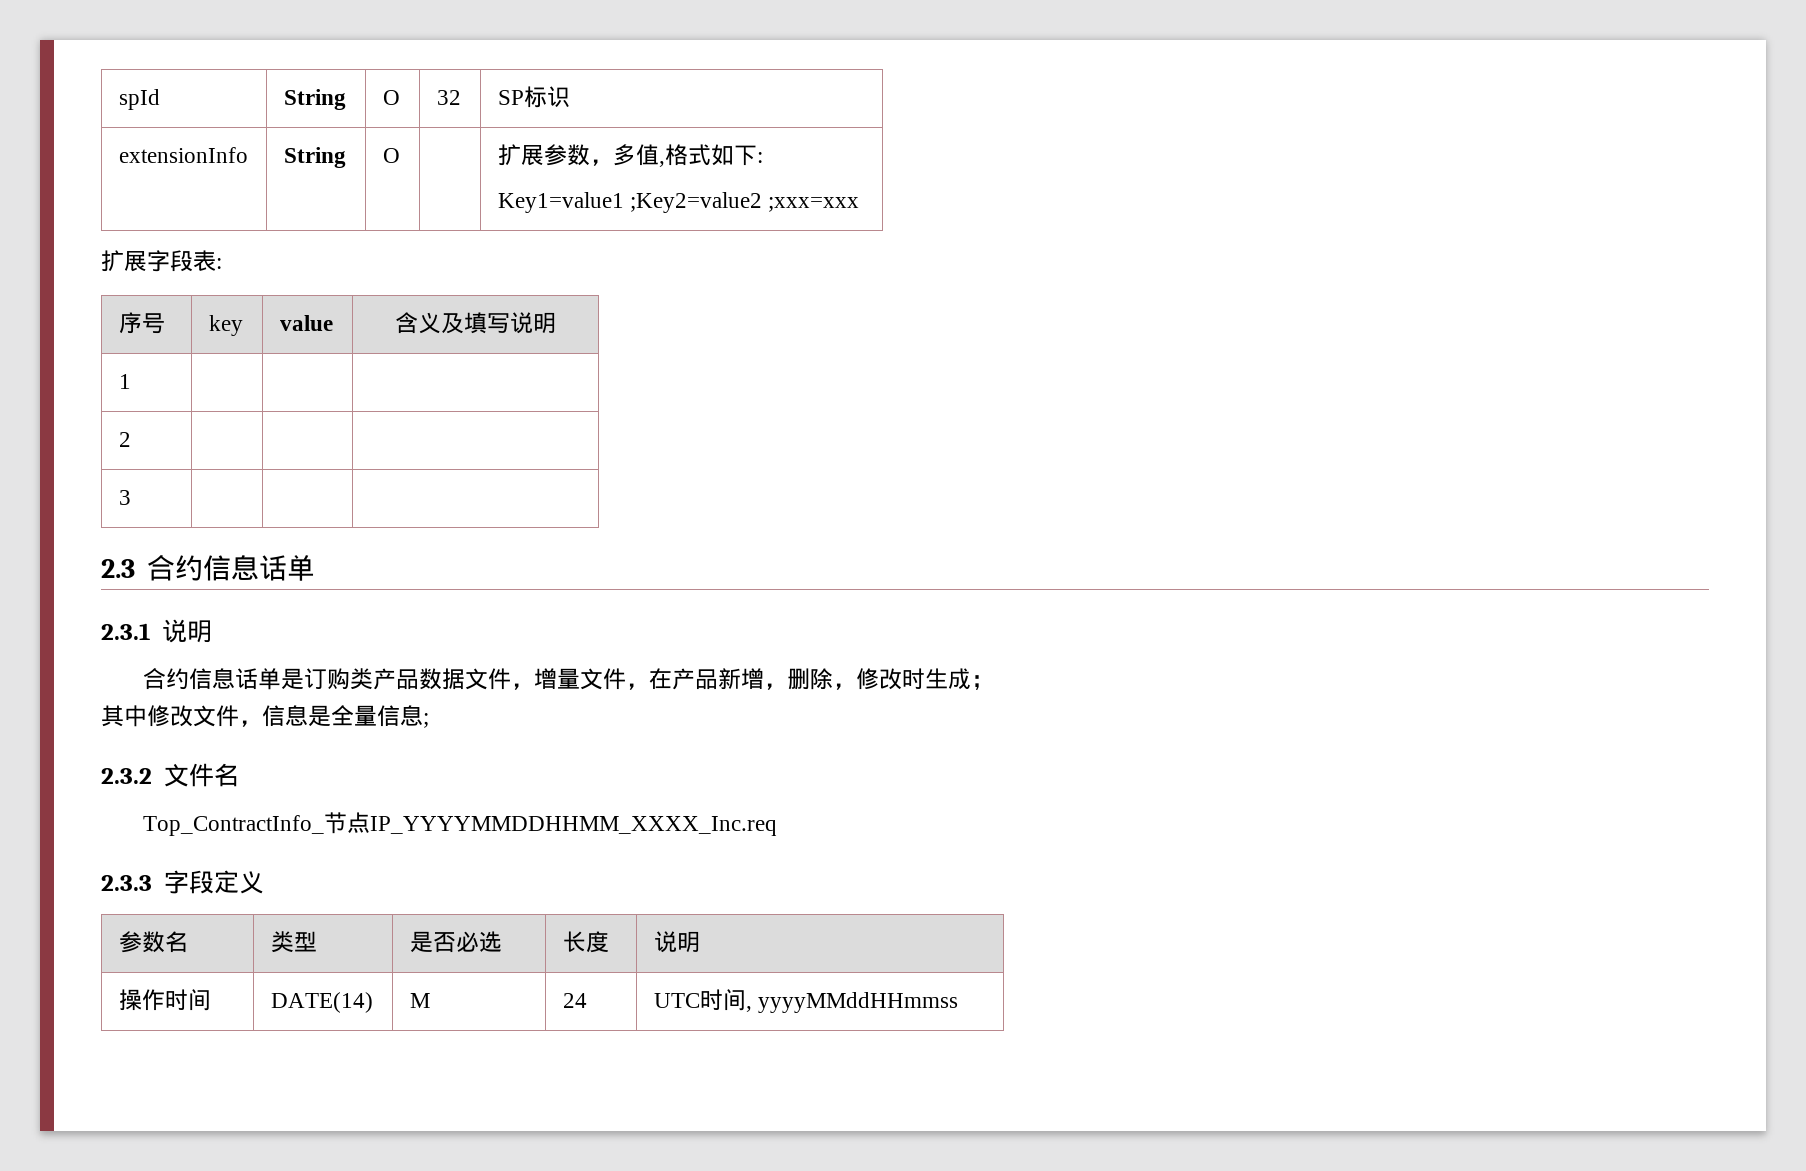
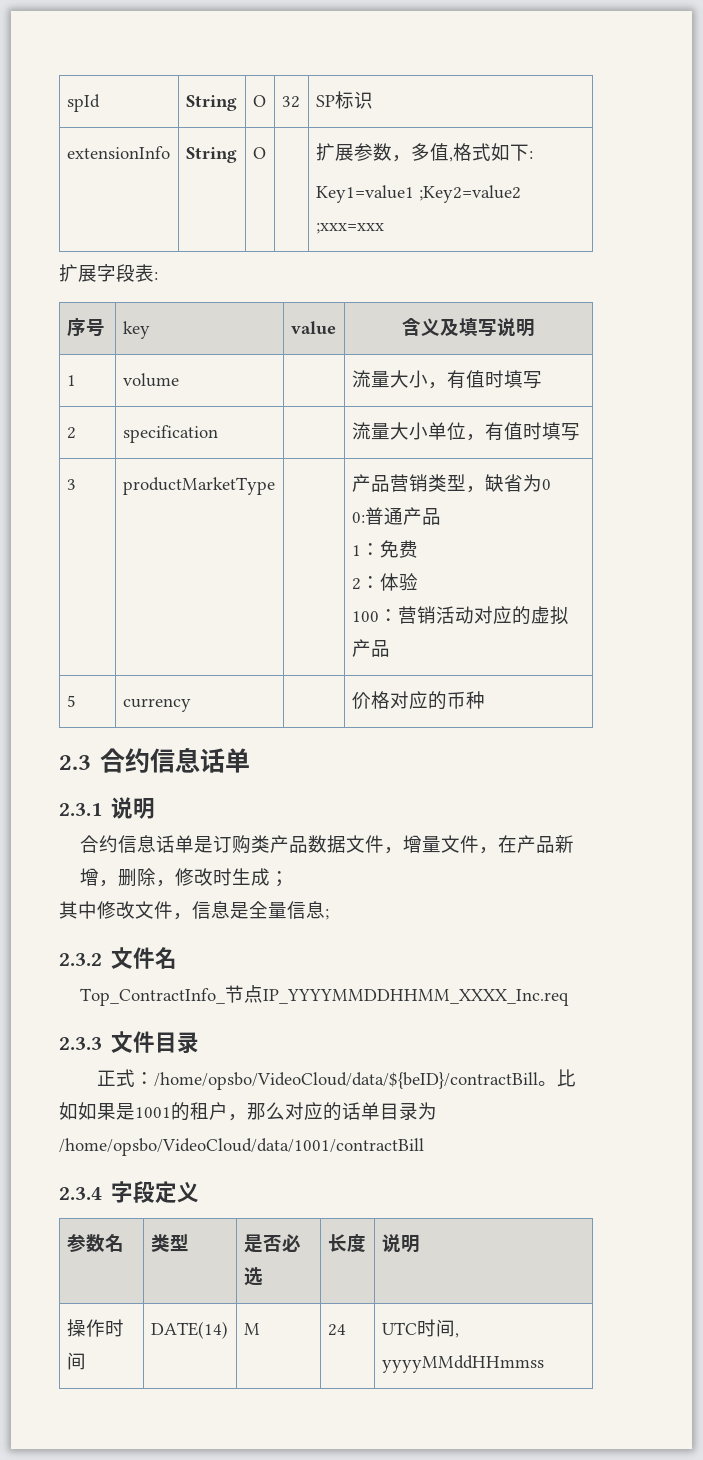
[118,432,131,447] [118,490,131,505] | | // 2 | | | // 3 | | | -> [122,373,179,387] [351,370,542,389] [66,427,76,439] [122,425,218,443] [351,422,580,441] [66,479,76,490] [122,477,275,495] [351,474,551,493] [351,507,441,525] [351,540,418,558] [351,573,418,591] [351,606,569,625] [351,639,390,657] [66,695,76,707] [122,698,191,712] [351,691,485,710] volume | | 流量大小，有值时填写 // 2 | specification | | 流量大小单位，有值时填写 // 3 | productMarketType | | 产品营销类型，缺省为0 // 0:普通产品 // 1：免费 // 2：体验 // 100：营销活动对应的虚拟产品 // 5 | currency | | 价格对应的币种
(152, 883) none -> [111,1031,200,1054] [97,1069,577,1090] [59,1102,437,1121] [59,1138,424,1156] [59,1187,102,1200] 文件目录 // 正式：/home/opsbo/VideoCloud/data/${beID}/contractBill。比如如果是1001的租户，那么对应的话单目录为/home/opsbo/VideoCloud/data/1001/contractBill // 2.3.4

